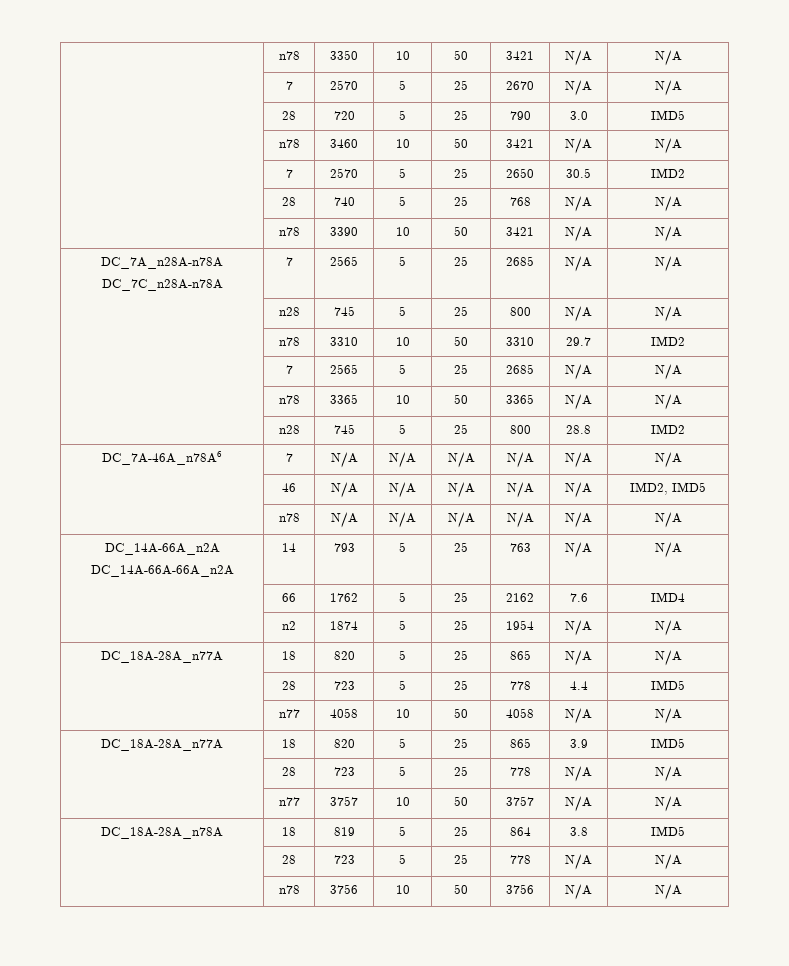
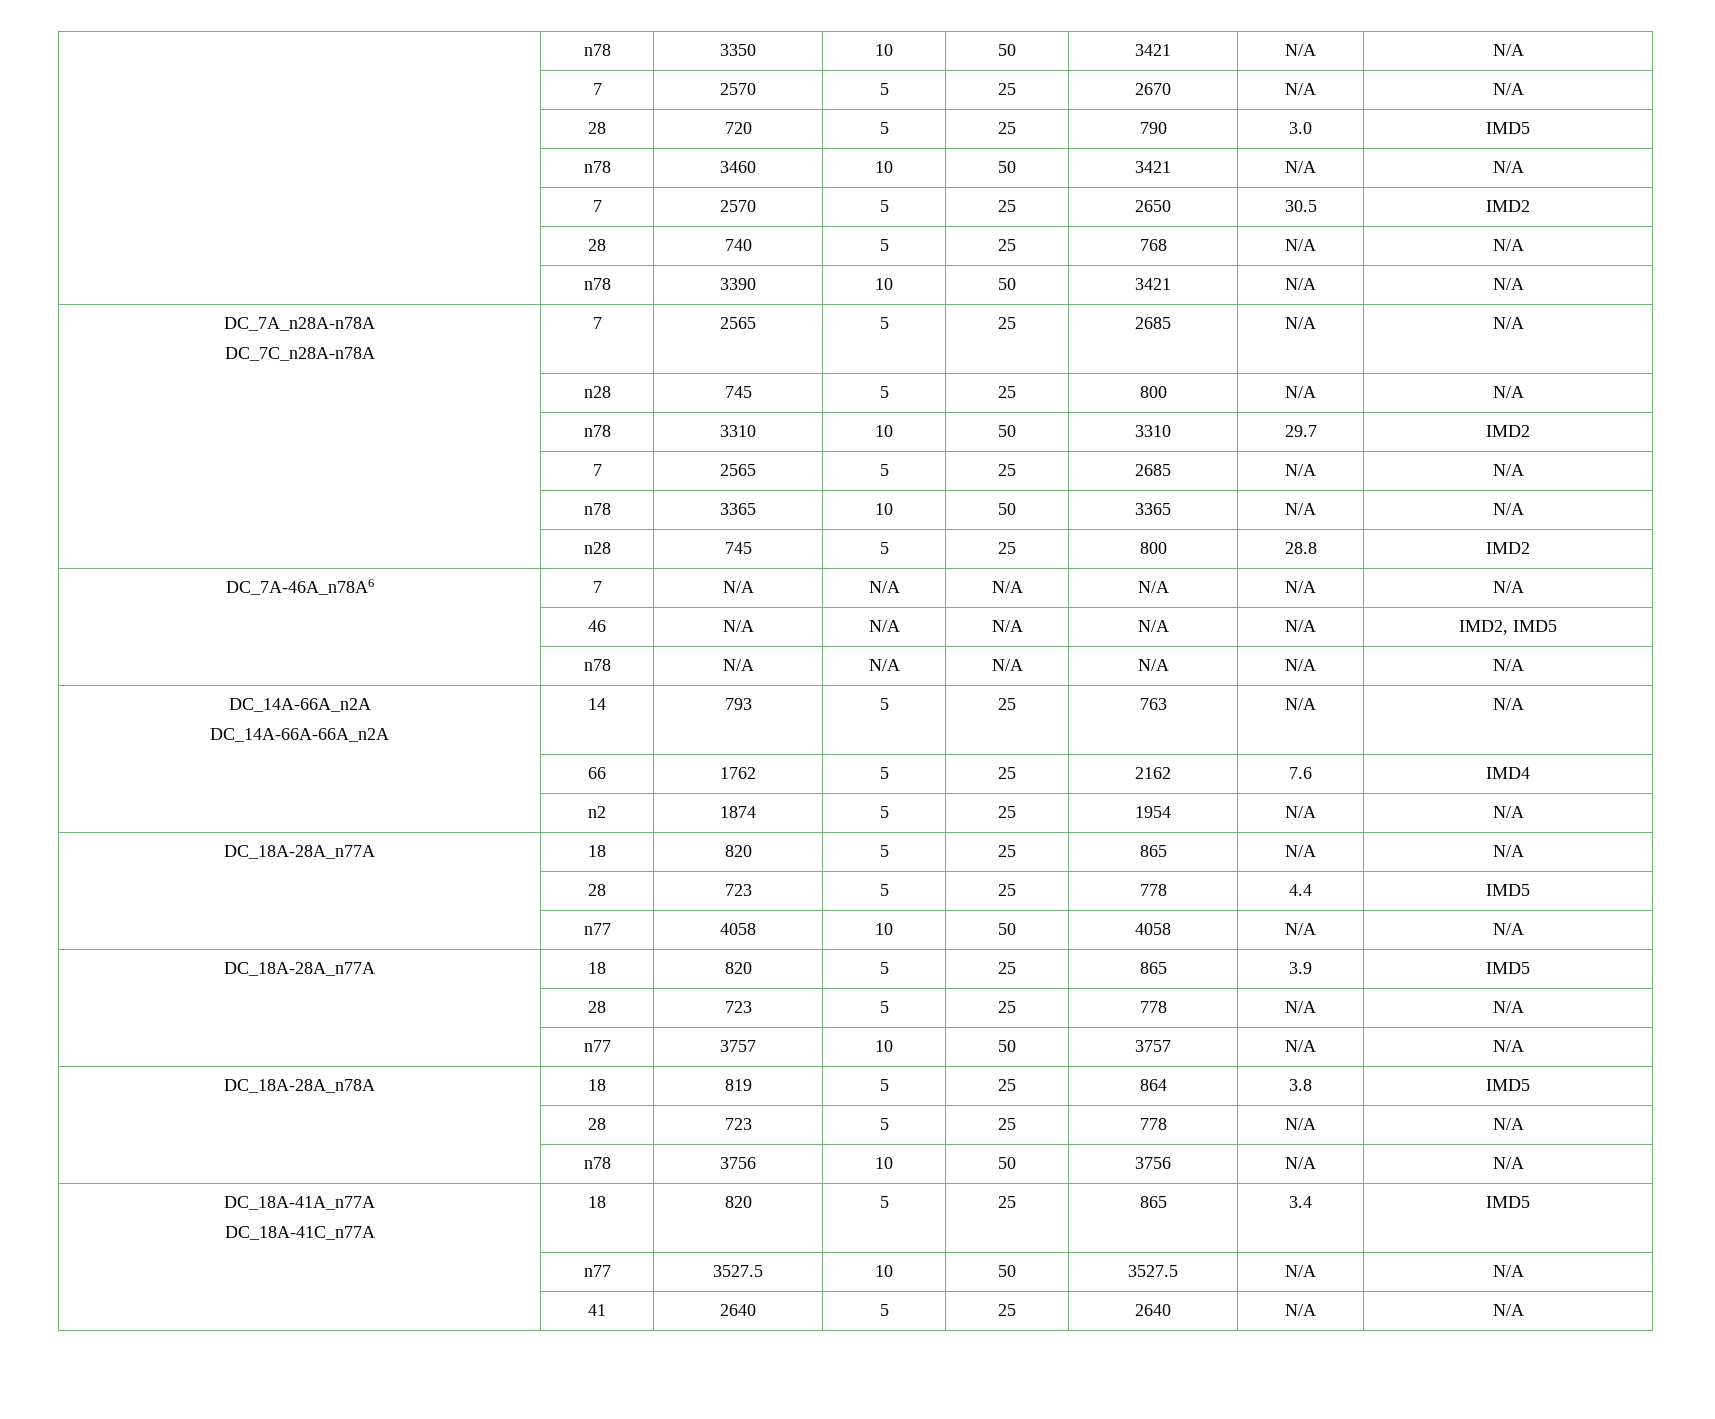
(682, 892) none -> [224,1196,375,1210] [224,1226,375,1240] [588,1196,606,1208] [724,1196,752,1208] [879,1196,889,1208] [998,1196,1016,1208] [1139,1196,1167,1208] [1289,1196,1312,1208] [1486,1196,1530,1208] [583,1265,611,1277] [713,1265,763,1277] [875,1265,893,1277] [998,1265,1016,1277] [1128,1265,1178,1277] [1285,1265,1316,1277] [1492,1265,1524,1277] [588,1304,606,1316] [720,1304,756,1316] [879,1304,889,1316] [998,1304,1016,1316] [1135,1304,1171,1316] [1285,1304,1316,1316] [1492,1304,1524,1316] // DC_18A-41A_n77A // DC_18A-41C_n77A | 18 | 820 | 5 | 25 | 865 | 3.4 | IMD5 // | n77 | 3527.5 | 10 | 50 | 3527.5 | N/A | N/A // | 41 | 2640 | 5 | 25 | 2640 | N/A | N/A

